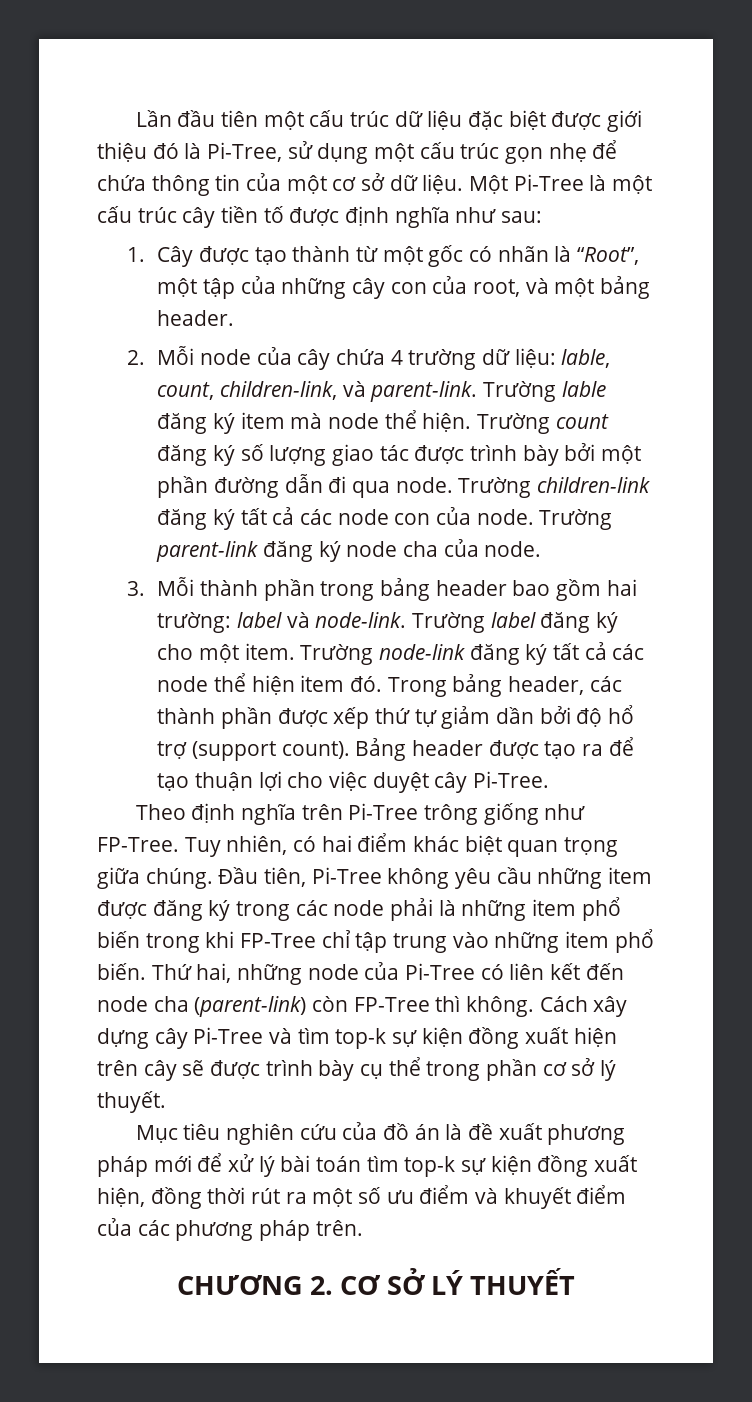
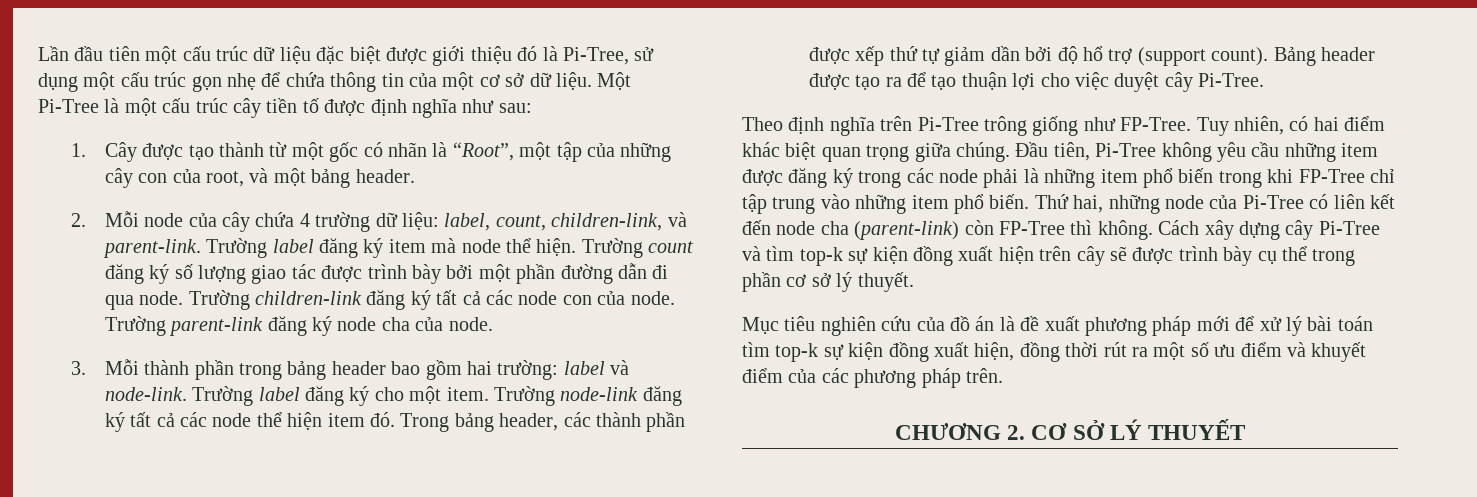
[561,349,611,368] lable, -> [444,213,491,231] label,
[561,381,606,397] lable -> [272,239,314,253] label

